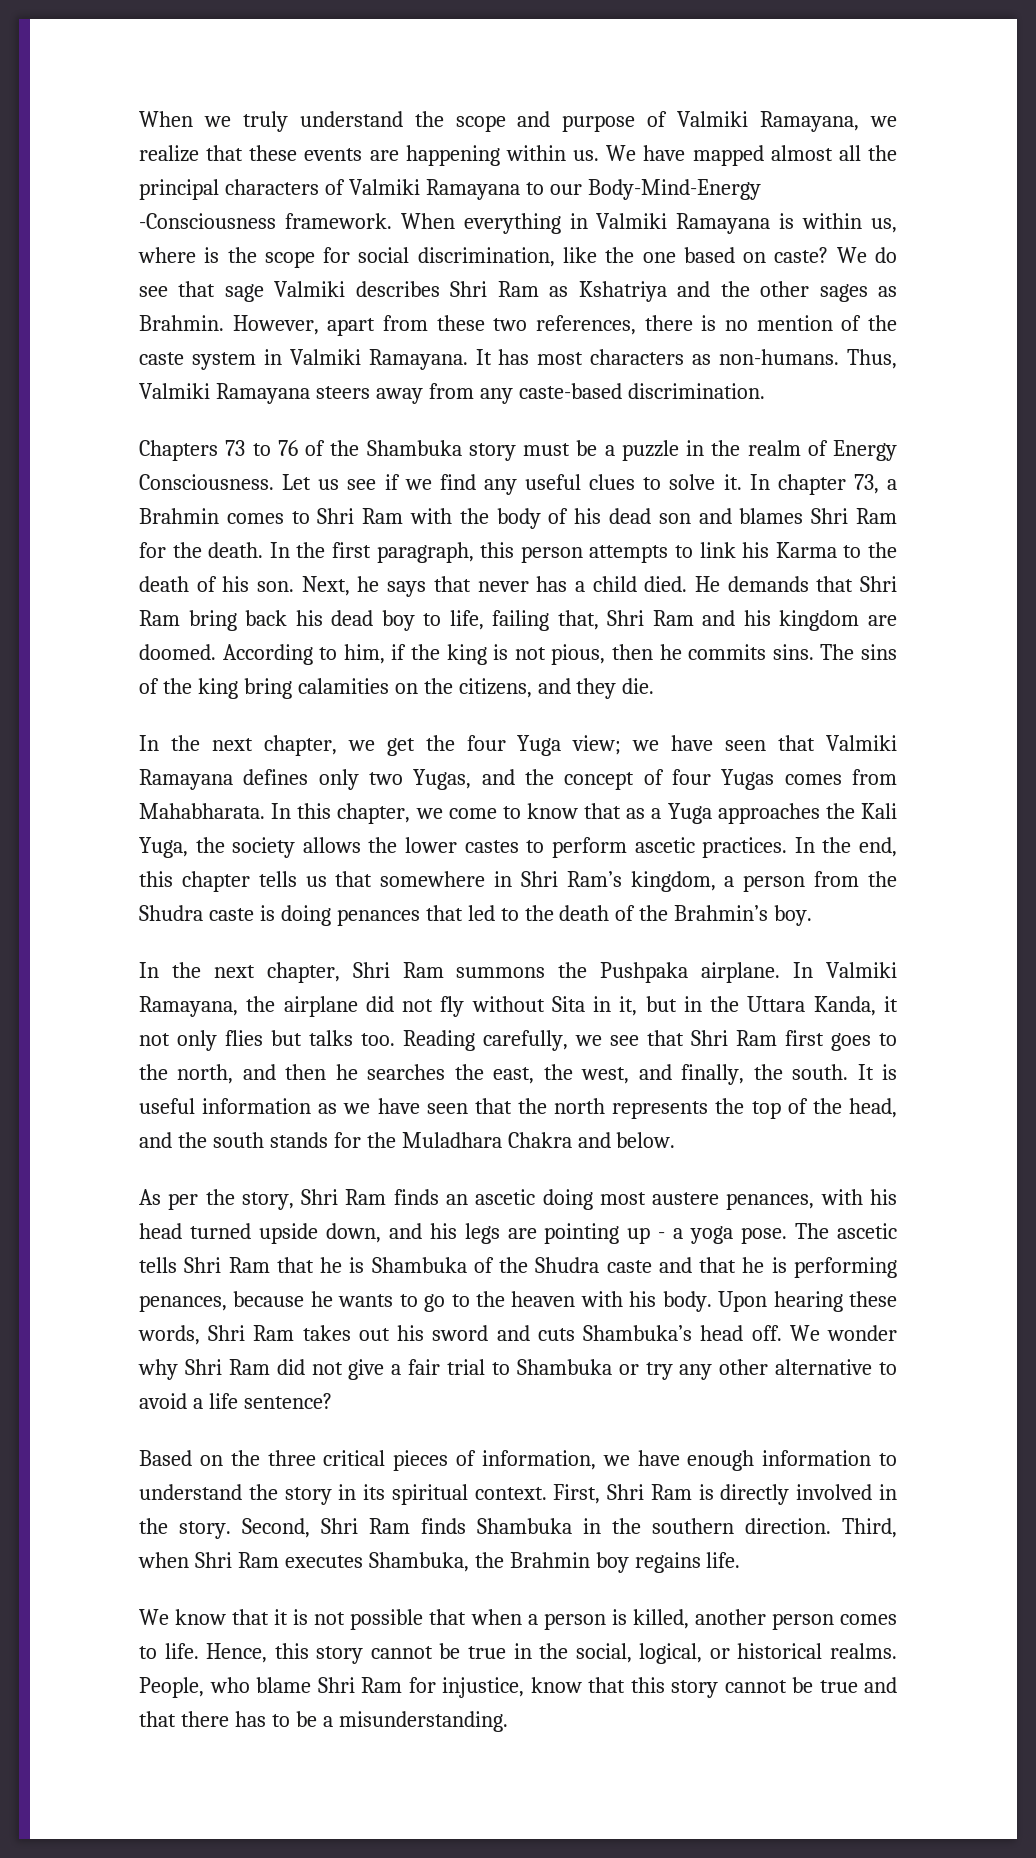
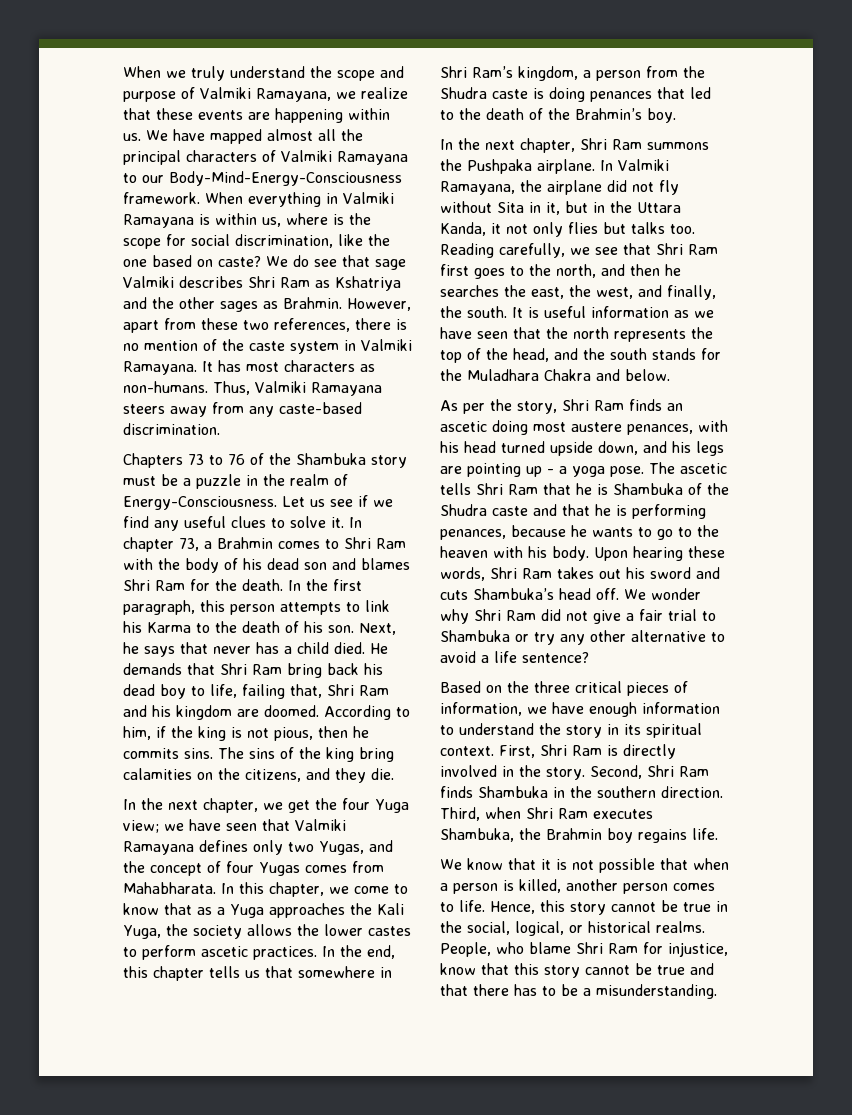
[587,179,761,200] [139,213,276,229] Body-Mind-Energy -Consciousness -> [169,171,402,186] Body-Mind-Energy-Consciousness
[833,440,897,461] [139,474,274,490] Energy Consciousness. -> [123,496,277,510] Energy-Consciousness.

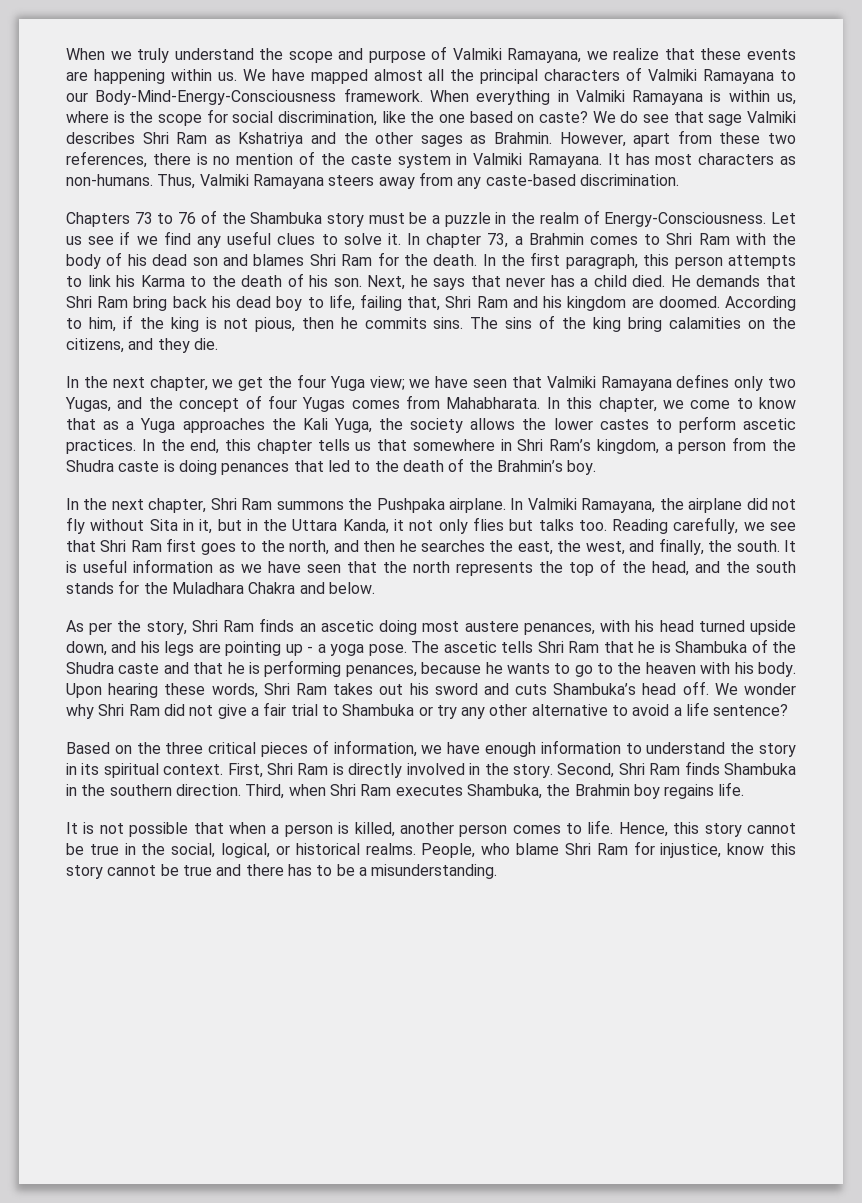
[440,858,551,870] We know that it -> [66,822,78,834] It
[481,963,509,975] that -> (765, 849) none
[440,984,468,996] that -> (242, 870) none

